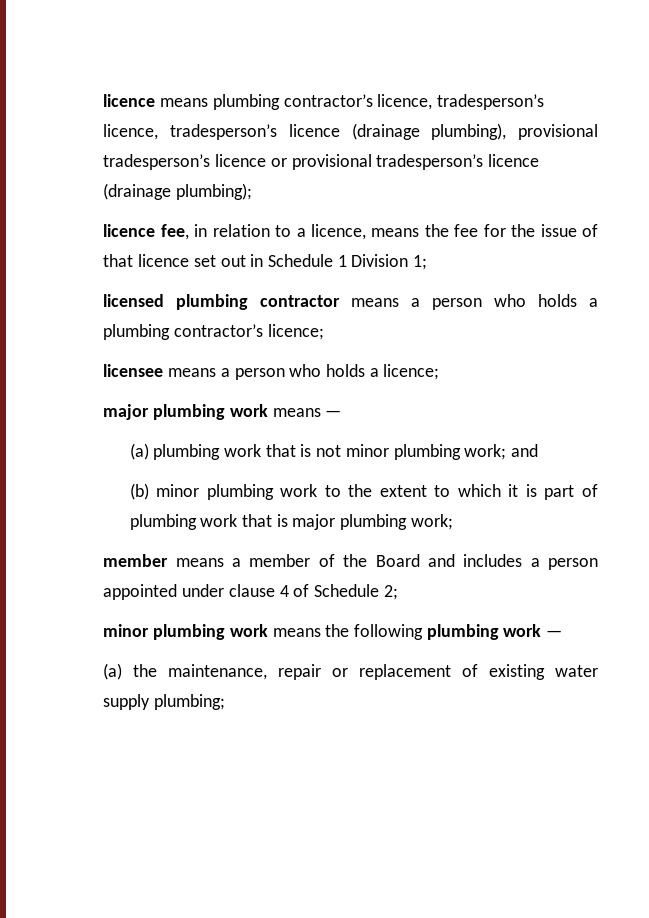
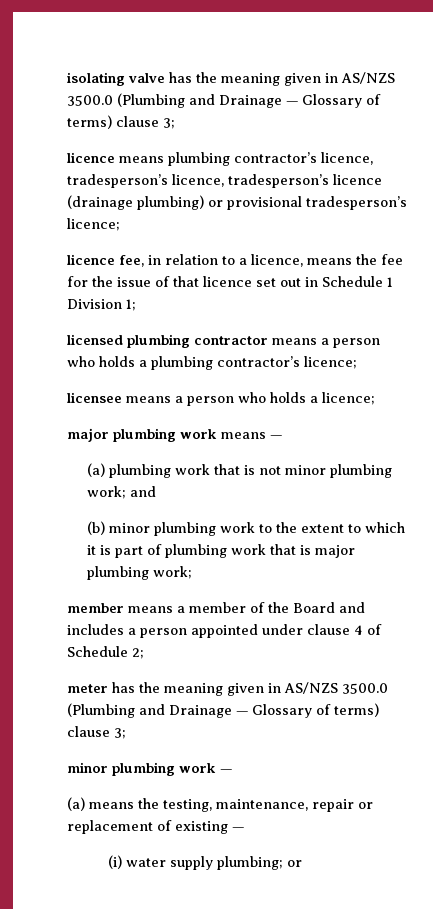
(103, 100) none -> [66,72,395,86] [66,93,381,108] [66,115,175,129] isolating valve has the meaning given in AS/NZS 3500.0 (Plumbing and Drainage — Glossary of terms) clause 3; //
[431,123,598,140] [103,154,539,170] [103,183,253,200] plumbing), provisional tradesperson’s licence or provisional tradesperson’s licence (drainage plumbing); -> [136,195,407,210] [66,218,120,231] plumbing) or provisional tradesperson’s licence;
[103,624,423,640] minor plumbing work means the following -> [66,682,388,696] [66,703,379,718] [66,726,126,739] [66,762,108,773] meter has the meaning given in AS/NZS 3500.0 (Plumbing and Drainage — Glossary of terms) clause 3; // minor
[133,664,158,677] the -> [88,798,212,812] means the testing,
(546, 672) none -> [231,827,244,831] [107,855,122,869] — // (i)
(226, 702) none -> [286,860,302,867] or

